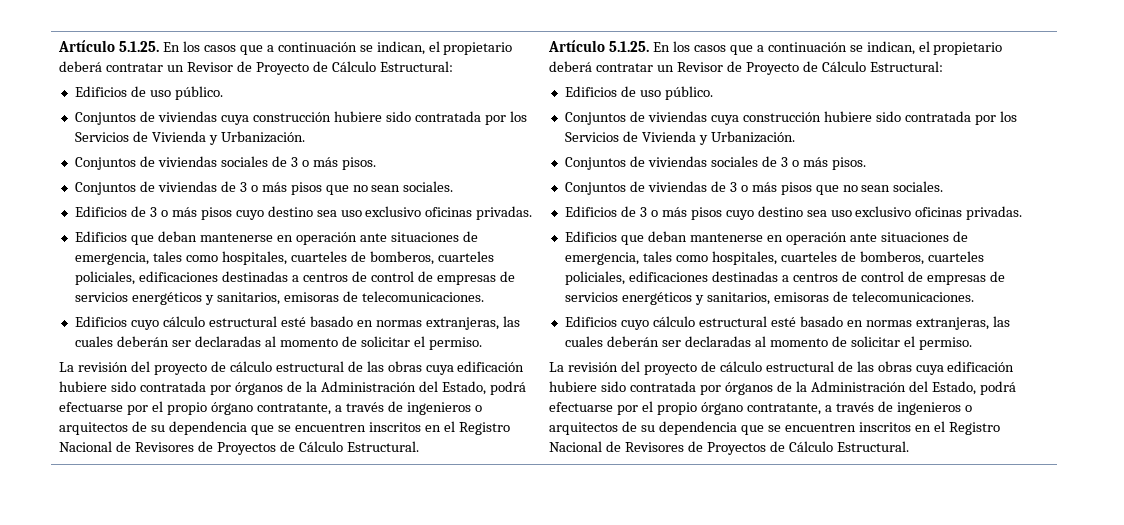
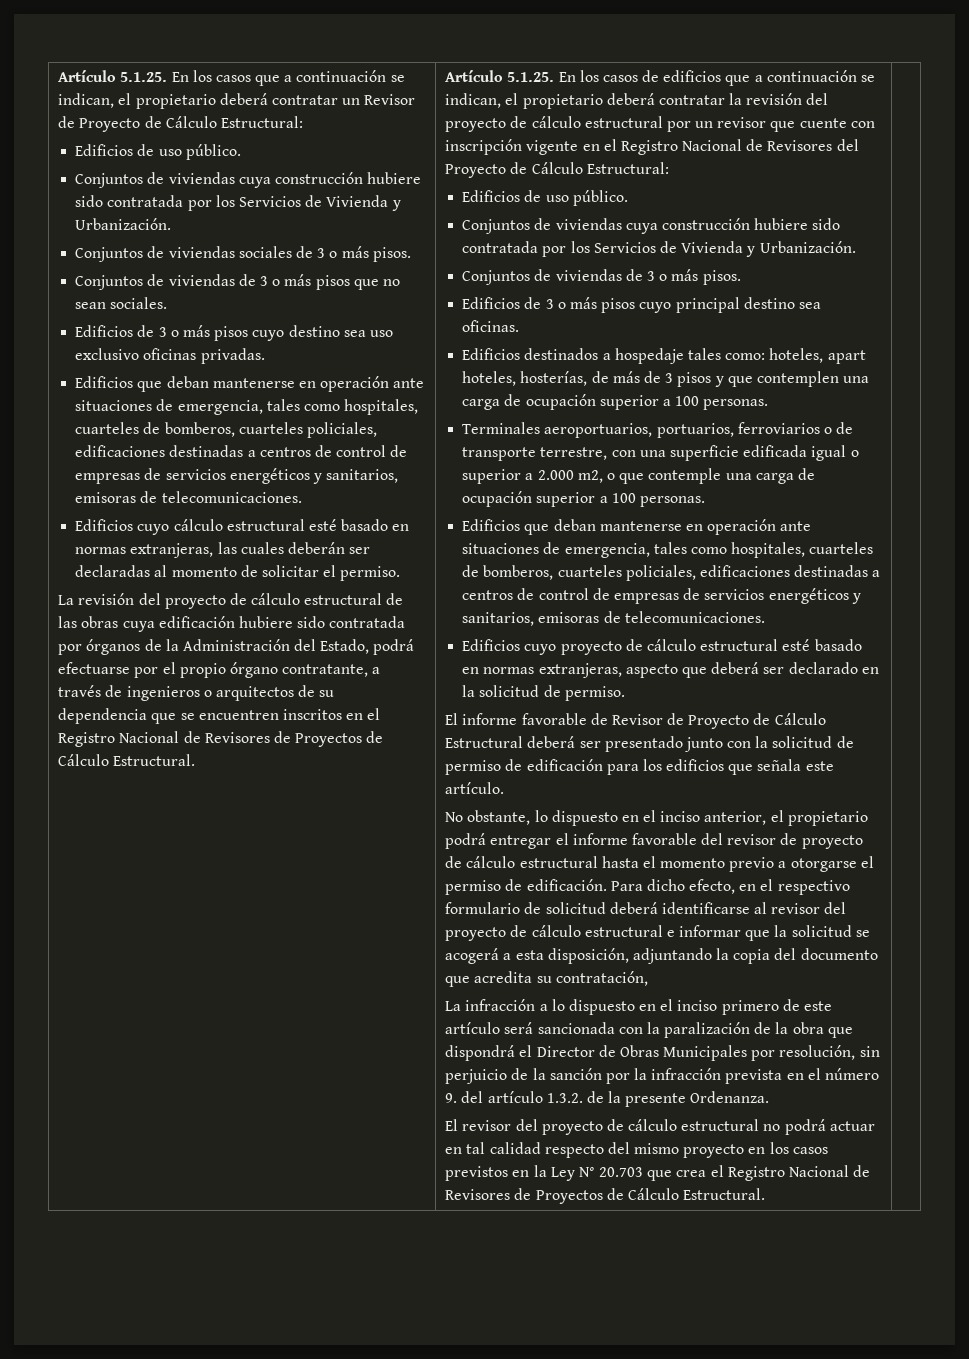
[729,41,1003,55] [549,61,743,72] que a continuación se indican, el propietario deberá contratar un Revisor de -> [642,70,876,86] [445,93,829,109] [445,116,875,132] [445,139,859,155] de edificios que a continuación se indican, el propietario deberá contratar la revisión del proyecto de cálculo estructural por un revisor que cuente con inscripción vigente en el Registro Nacional de Revisores del
[711,156,866,170] [565,181,944,195] [565,206,1023,220] sociales de 3 o más pisos. // Conjuntos de viviendas de 3 o más pisos que no sean sociales. // Edificios de 3 o más pisos cuyo destino sea uso exclusivo oficinas privadas. -> [625,269,741,285] [462,297,821,313] [462,320,520,332] [462,348,866,364] [462,371,870,387] [462,394,769,410] [462,422,854,438] [462,445,859,461] [462,468,815,484] [462,491,705,507] de 3 o más pisos. // Edificios de 3 o más pisos cuyo principal destino sea oficinas. // Edificios destinados a hospedaje tales como: hoteles, apart hoteles, hosterías, de más de 3 pisos y que contemplen una carga de ocupación superior a 100 personas. // Terminales aeroportuarios, portuarios, ferroviarios o de transporte terrestre, con una superficie edificada igual o superior a 2.000 m2, o que contemple una carga de ocupación superior a 100 personas.
[653,316,1010,330] [565,336,972,350] [549,361,1015,375] [549,381,1016,395] [549,401,972,415] [549,421,931,435] cálculo estructural esté basado en normas extranjeras, las cuales deberán ser declaradas al momento de solicitar el permiso. // La revisión del proyecto de cálculo estructural de las obras cuya edificación hubiere sido contratada por órganos de la Administración del Estado, podrá efectuarse por el propio órgano contratante, a través de ingenieros o arquitectos de su dependencia que se encuentren inscritos en -> [560,639,862,655] [462,662,879,678] [462,685,625,701] [445,713,826,729] [445,736,854,752] [445,759,834,775] [445,782,505,794] [445,810,868,826] [445,833,863,849] [445,856,874,872] [445,879,850,895] [445,902,847,914] [445,925,870,941] [445,948,878,964] [445,971,648,987] [445,999,833,1015] [445,1022,853,1038] [445,1045,880,1061] [445,1068,880,1084] [445,1091,770,1107] [445,1119,875,1135] [445,1142,828,1158] [445,1165,707,1181] proyecto de cálculo estructural esté basado en normas extranjeras, aspecto que deberá ser declarado en la solicitud de permiso. // El informe favorable de Revisor de Proyecto de Cálculo Estructural deberá ser presentado junto con la solicitud de permiso de edificación para los edificios que señala este artículo. // No obstante, lo dispuesto en el inciso anterior, el propietario podrá entregar el informe favorable del revisor de proyecto de cálculo estructural hasta el momento previo a otorgarse el permiso de edificación. Para dicho efecto, en el respectivo formulario de solicitud deberá identificarse al revisor del proyecto de cálculo estructural e informar que la solicitud se acogerá a esta disposición, adjuntando la copia del documento que acredita su contratación, // La infracción a lo dispuesto en el inciso primero de este artículo será sancionada con la paralización de la obra que dispondrá el Director de Obras Municipales por resolución, sin perjuicio de la sanción por la infracción prevista en el número 9. del artículo 1.3.2. de la presente Ordenanza. // El revisor del proyecto de cálculo estructural no podrá actuar en tal calidad respecto del mismo proyecto en los casos previstos en la Ley N° 20.703 que crea

